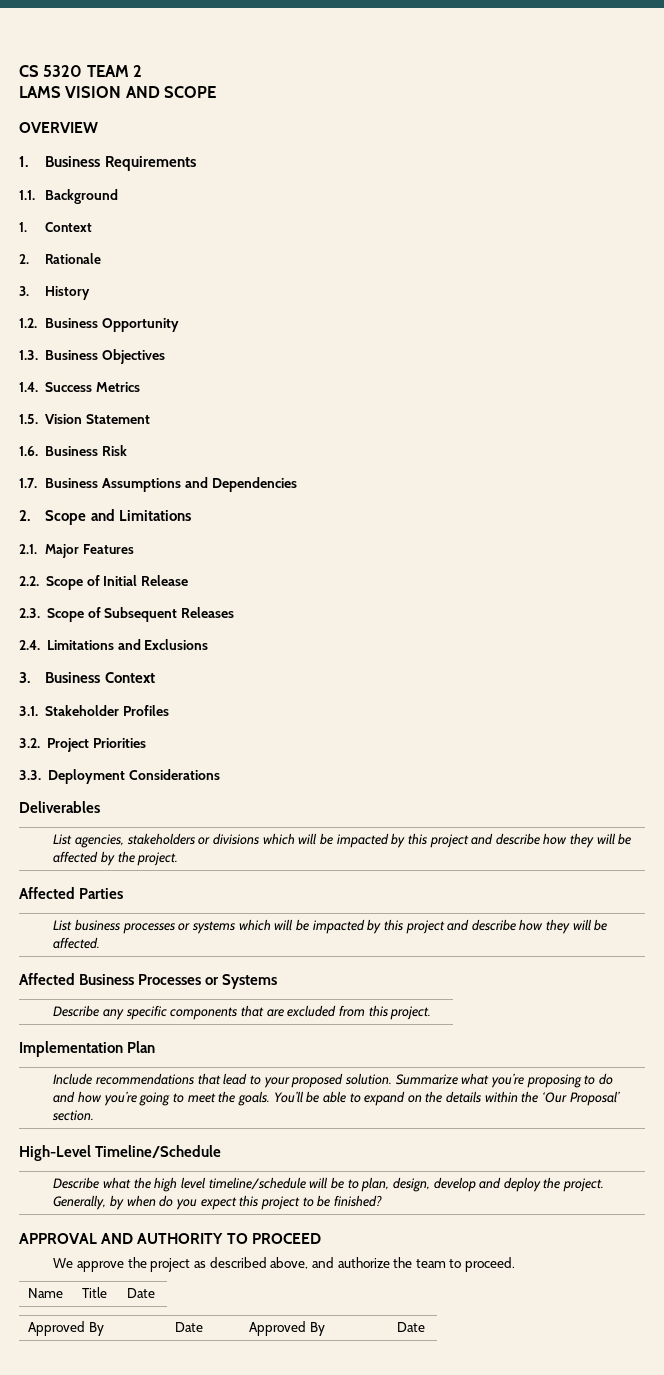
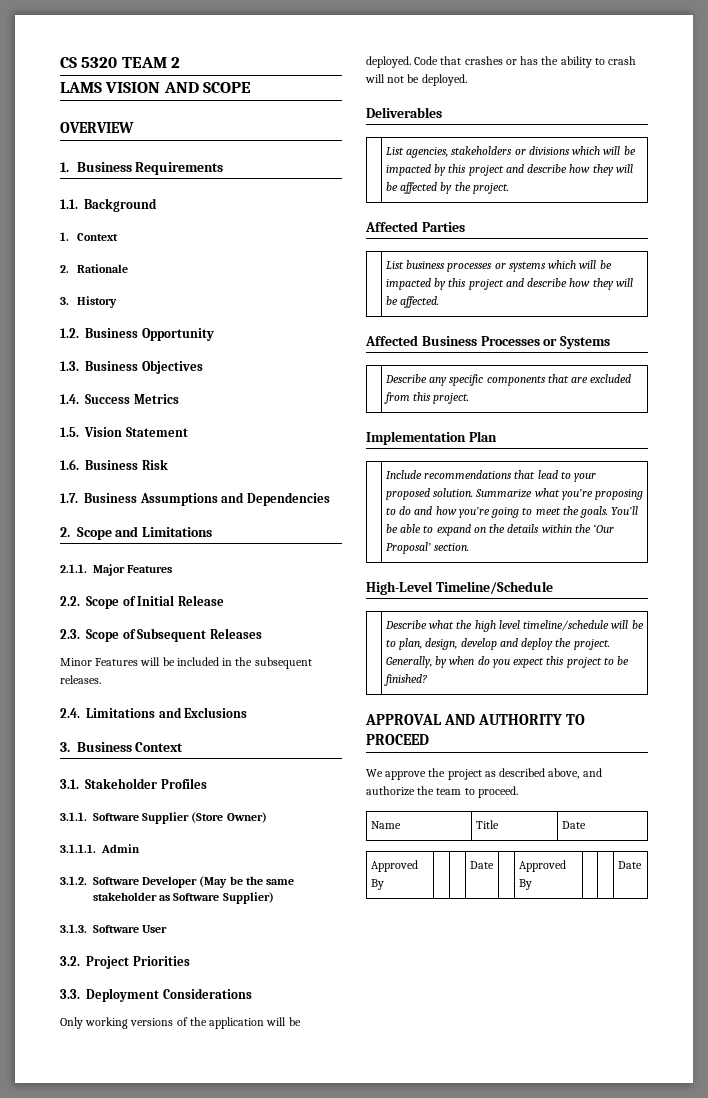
[19,544,37,554] 2.1. -> [60,564,87,573] 2.1.1.
(235, 612) none -> [60,657,312,669] [60,675,101,684] // Minor Features will be included in the subsequent releases.
(170, 710) none -> [60,812,267,824] [60,844,140,853] [60,876,295,888] [93,892,274,904] [60,924,168,933] // 3.1.1. Software Supplier (Store Owner) // 3.1.1.1. Admin // 3.1.2. Software Developer (May be the same stakeholder as Software Supplier) // 3.1.3. Software User
(220, 774) none -> [60,1017,301,1029] [366,56,637,68] [365,74,467,86] // Only working versions of the application will be deployed. Code that crashes or has the ability to crash will not be deployed.

